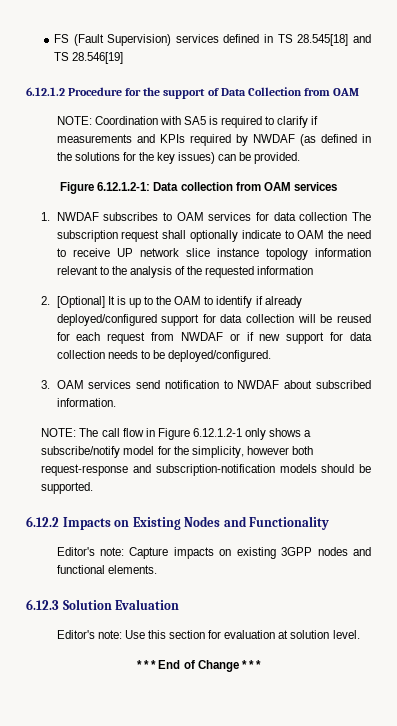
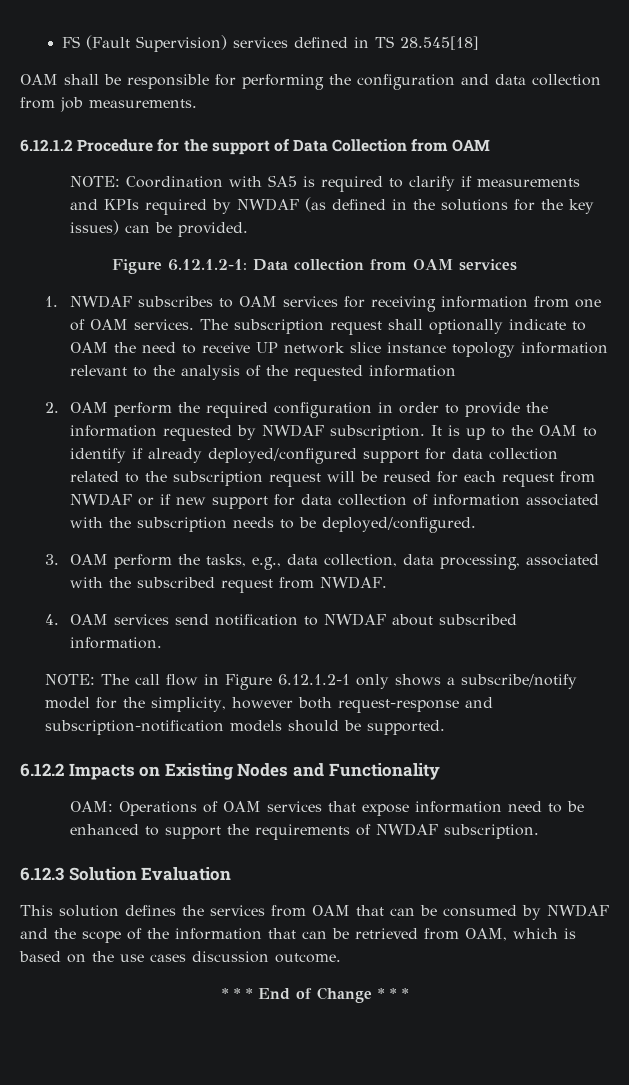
[352,34,371,43] [53,52,124,64] and TS 28.546[19] -> [20,74,601,90] [20,97,197,112] // OAM shall be responsible for performing the configuration and data collection from job measurements.
[273,212,348,221] data collection -> [370,296,601,312] [69,319,194,331] receiving information from one of OAM services.
[56,296,105,308] [Optional] -> [69,402,548,418] [69,424,425,441] OAM perform the required configuration in order to provide the information requested by NWDAF subscription.
(295, 318) none -> [69,471,321,487] related to the subscription request
[107,350,271,362] [41,380,51,389] needs to be deployed/configured. // 3. -> [412,494,599,506] [69,517,476,533] [44,554,599,570] [69,576,387,593] [44,614,59,625] of information associated with the subscription needs to be deployed/configured. // 3. OAM perform the tasks, e.g., data collection, data processing, associated with the subscribed request from NWDAF. // 4.
[56,547,371,559] [56,565,157,574] [26,599,180,610] [56,630,360,639] Editor's note: Capture impacts on existing 3GPP nodes and functional elements. // 6.12.3 Solution Evaluation // Editor's note: Use this section for evaluation at solution level. -> [69,801,584,816] [69,823,539,840] [20,867,232,881] [20,904,609,920] [20,928,576,943] [19,951,341,963] OAM: Operations of OAM services that expose information need to be enhanced to support the requirements of NWDAF subscription. // 6.12.3 Solution Evaluation // This solution defines the services from OAM that can be consumed by NWDAF and the scope of the information that can be retrieved from OAM, which is based on the use cases discussion outcome.

